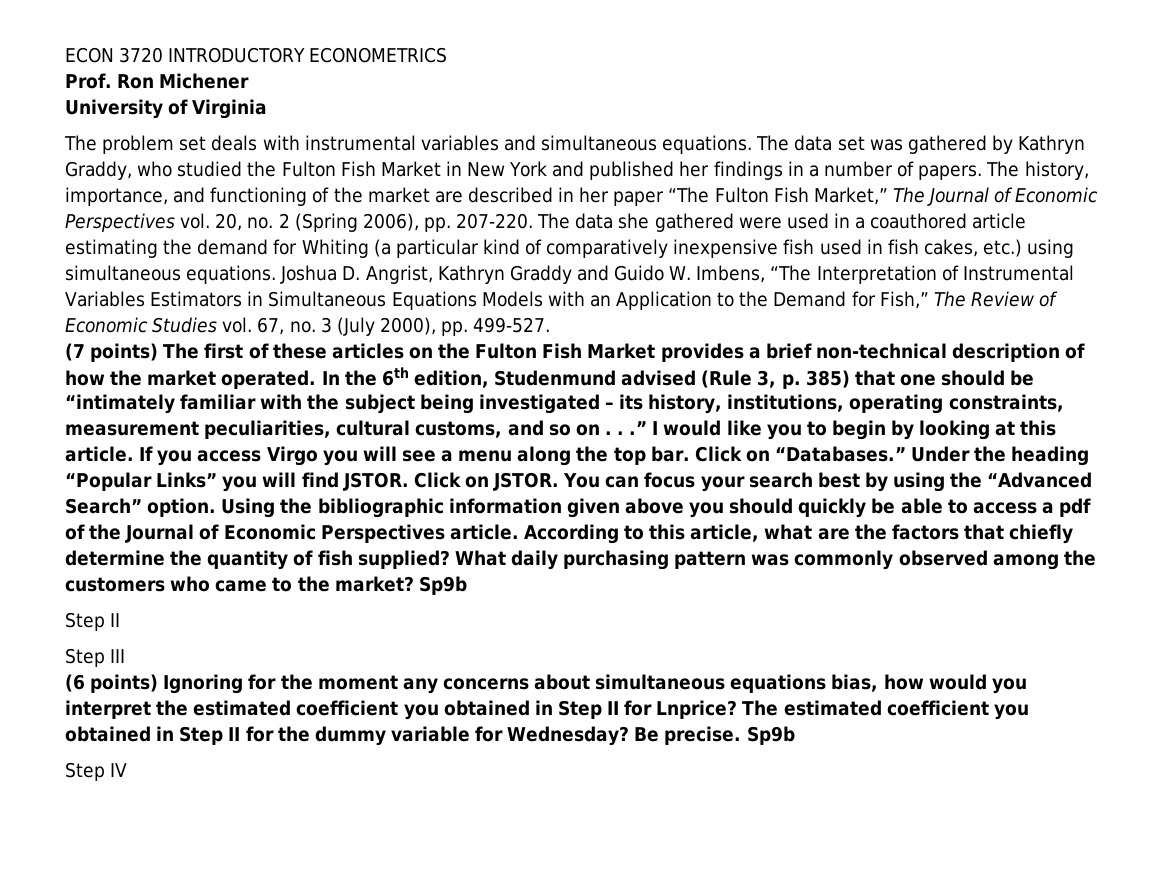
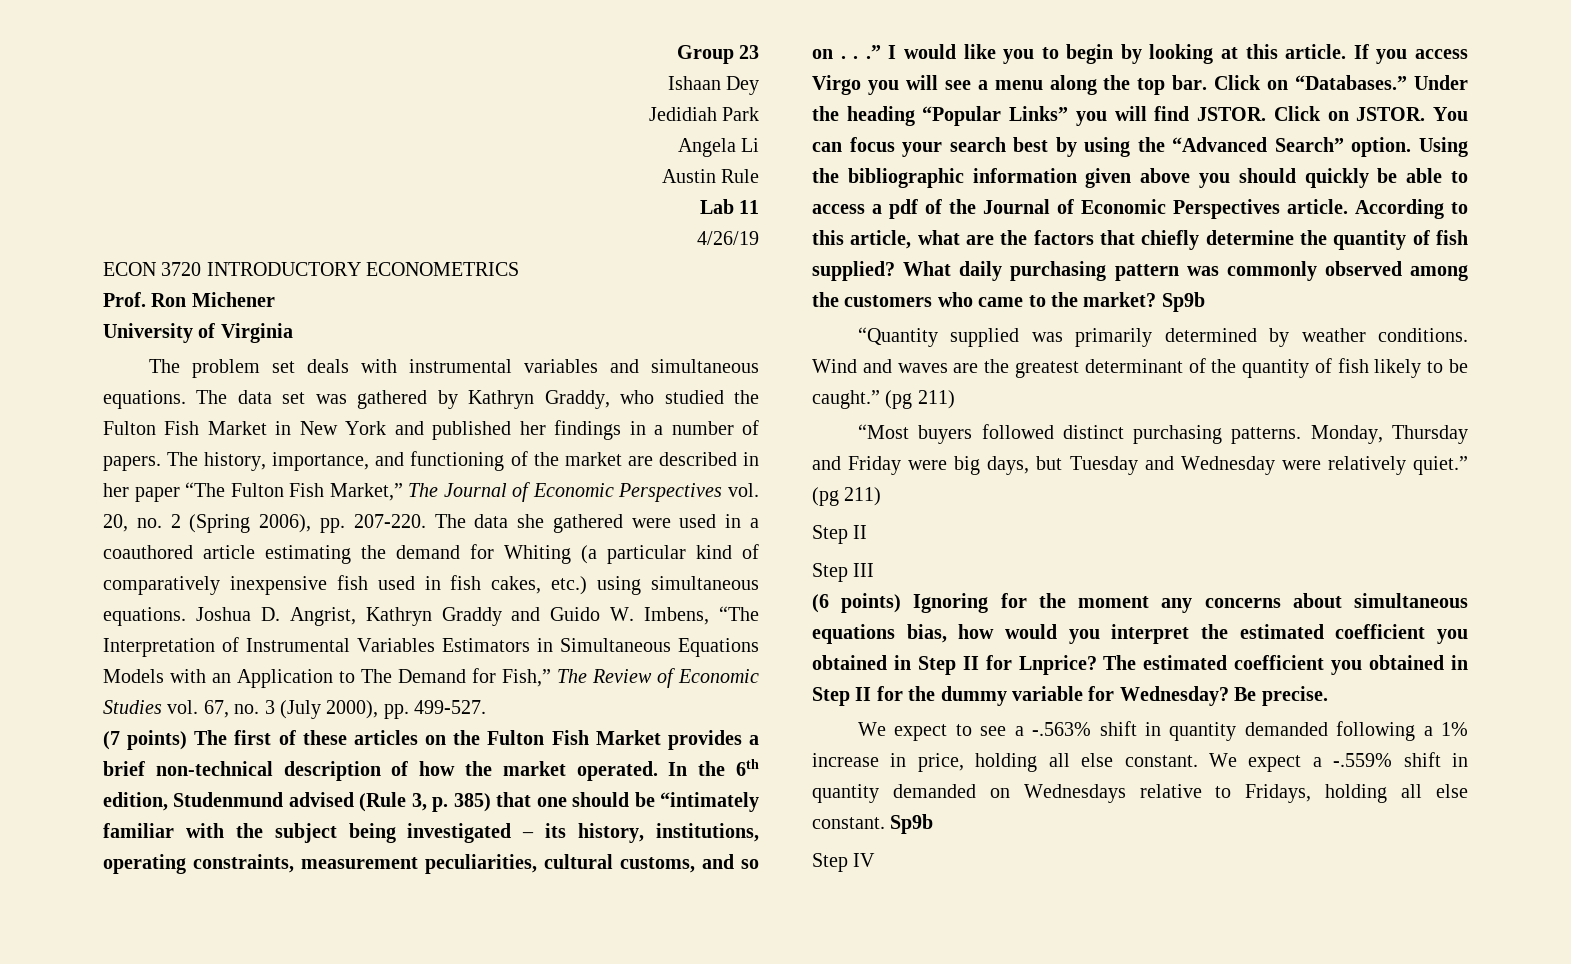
(65, 55) none -> [676,45,759,64] [667,76,759,95] [648,107,759,121] [677,138,759,157] [661,169,759,183] [699,199,759,214] [697,231,759,245] Group 23 // Ishaan Dey // Jedidiah Park // Angela Li // Austin Rule // Lab 11 // 4/26/19 //
[739,291,769,307] the -> [361,669,392,683] The
(467, 585) none -> [858,327,1468,347] [812,358,1468,378] [812,390,955,409] [858,424,1468,444] [812,456,1468,475] [812,487,882,506] // “Quantity supplied was primarily determined by weather conditions. Wind and waves are the greatest determinant of the quantity of fish likely to be caught.” (pg 211) // “Most buyers followed distinct purchasing patterns. Monday, Thursday and Friday were big days, but Tuesday and Wednesday were relatively quiet.” (pg 211)
(742, 735) none -> [858,721,1468,741] [812,752,1468,772] [812,784,1468,803] [812,817,885,829] // We expect to see a -.563% shift in quantity demanded following a 1% increase in price, holding all else constant. We expect a -.559% shift in quantity demanded on Wednesdays relative to Fridays, holding all else constant.

